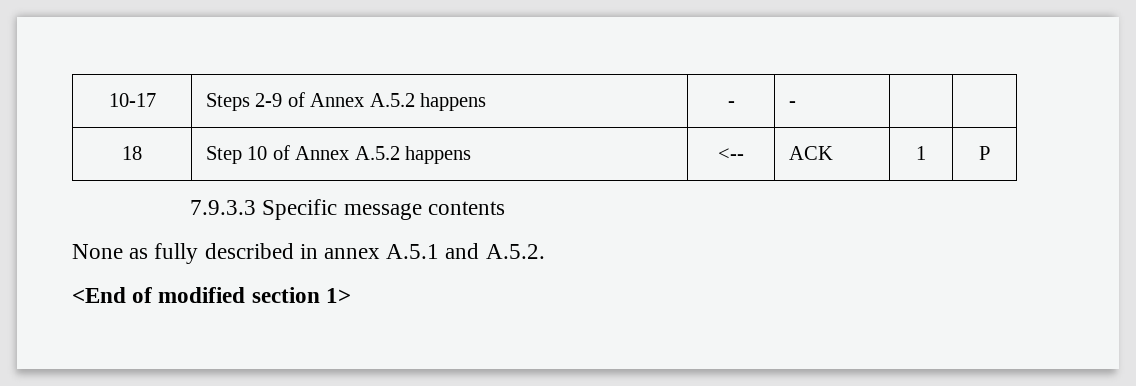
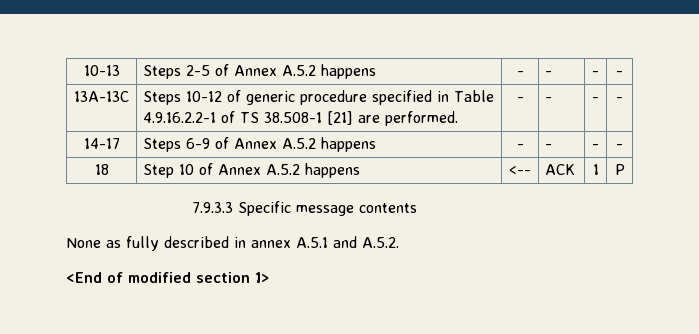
[108,93,156,107] [205,92,487,111] [727,101,735,107] [788,101,796,107] 10-17 | Steps 2-9 of Annex A.5.2 happens | - | - | | -> [83,65,120,76] [143,64,377,79] [516,71,524,76] [545,71,553,76] [592,71,599,76] [616,71,623,76] [74,91,129,102] [143,90,495,105] [143,111,459,126] [516,97,524,102] [545,97,553,102] [592,97,599,102] [616,97,623,102] [83,138,120,149] [143,137,377,152] [516,144,524,149] [545,144,553,149] [592,144,599,149] [616,144,623,149] 10-13 | Steps 2-5 of Annex A.5.2 happens | - | - | - | - // 13A-13C | Steps 10-12 of generic procedure specified in Table 4.9.16.2.2-1 of TS 38.508-1 [21] are performed. | - | - | - | - // 14-17 | Steps 6-9 of Annex A.5.2 happens | - | - | - | -

